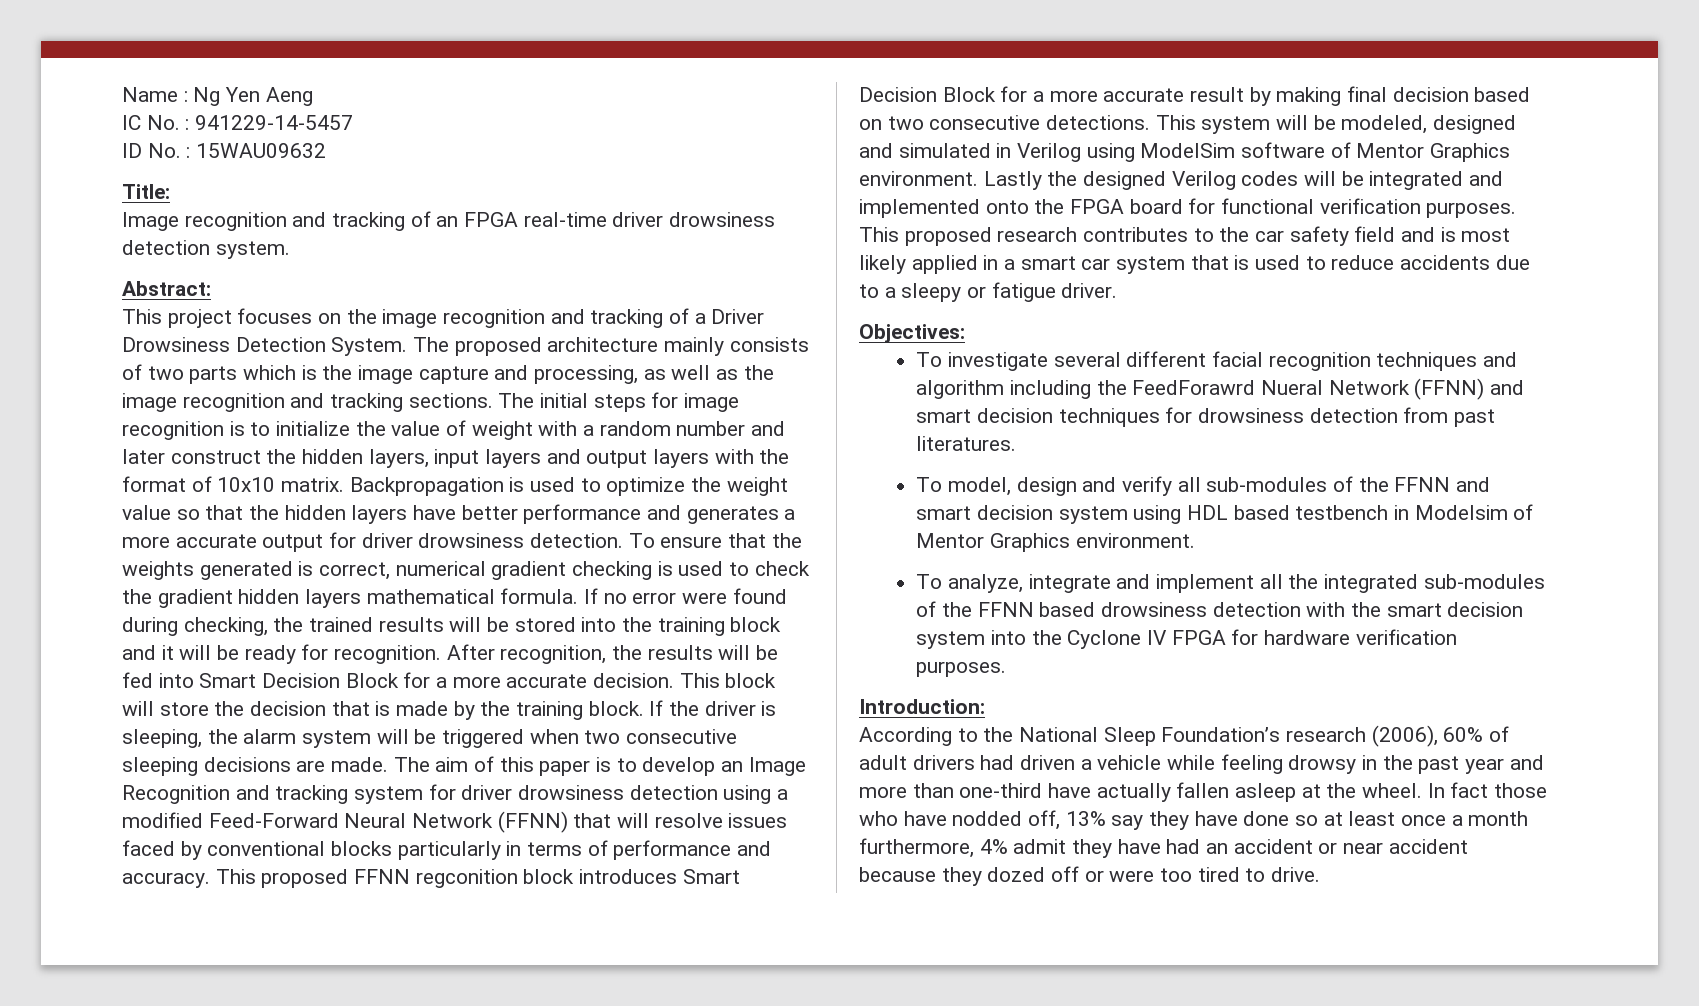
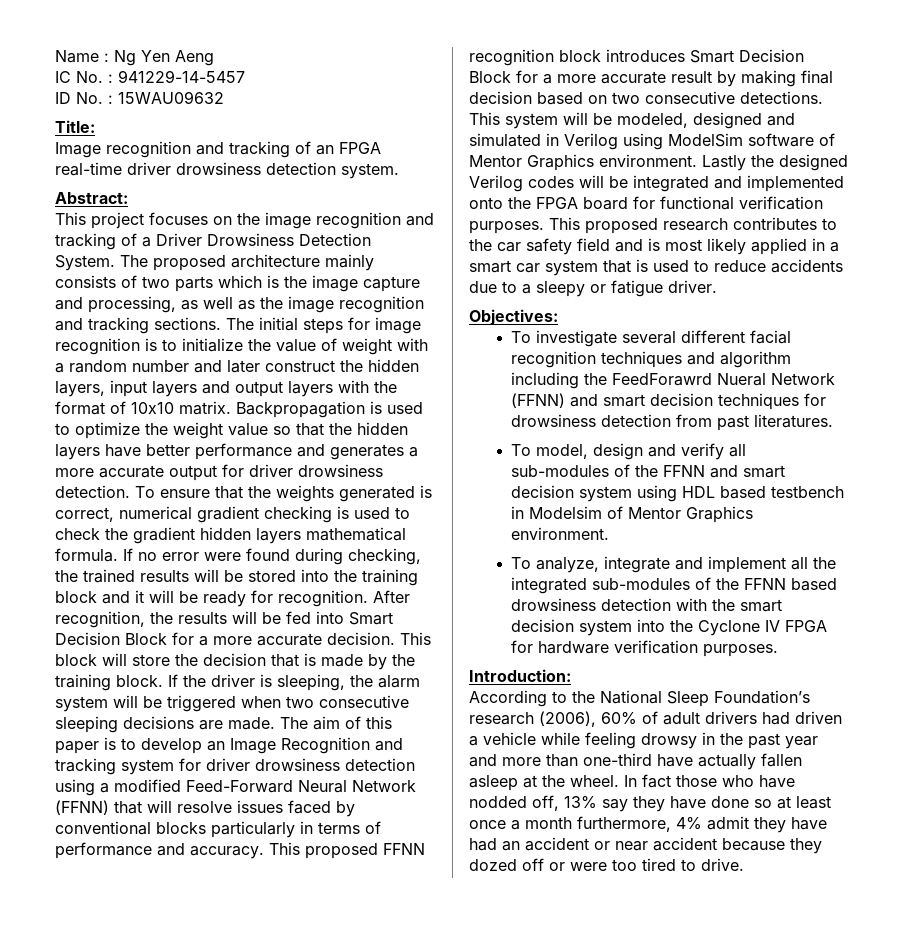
[415,869,518,888] regconition -> [469,49,554,66] recognition

